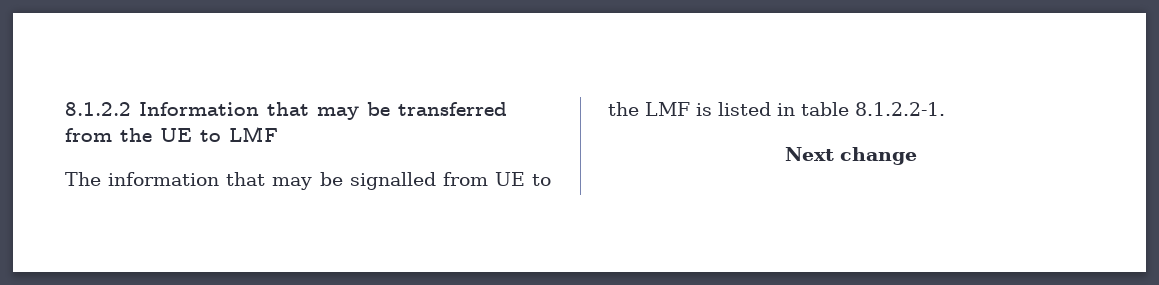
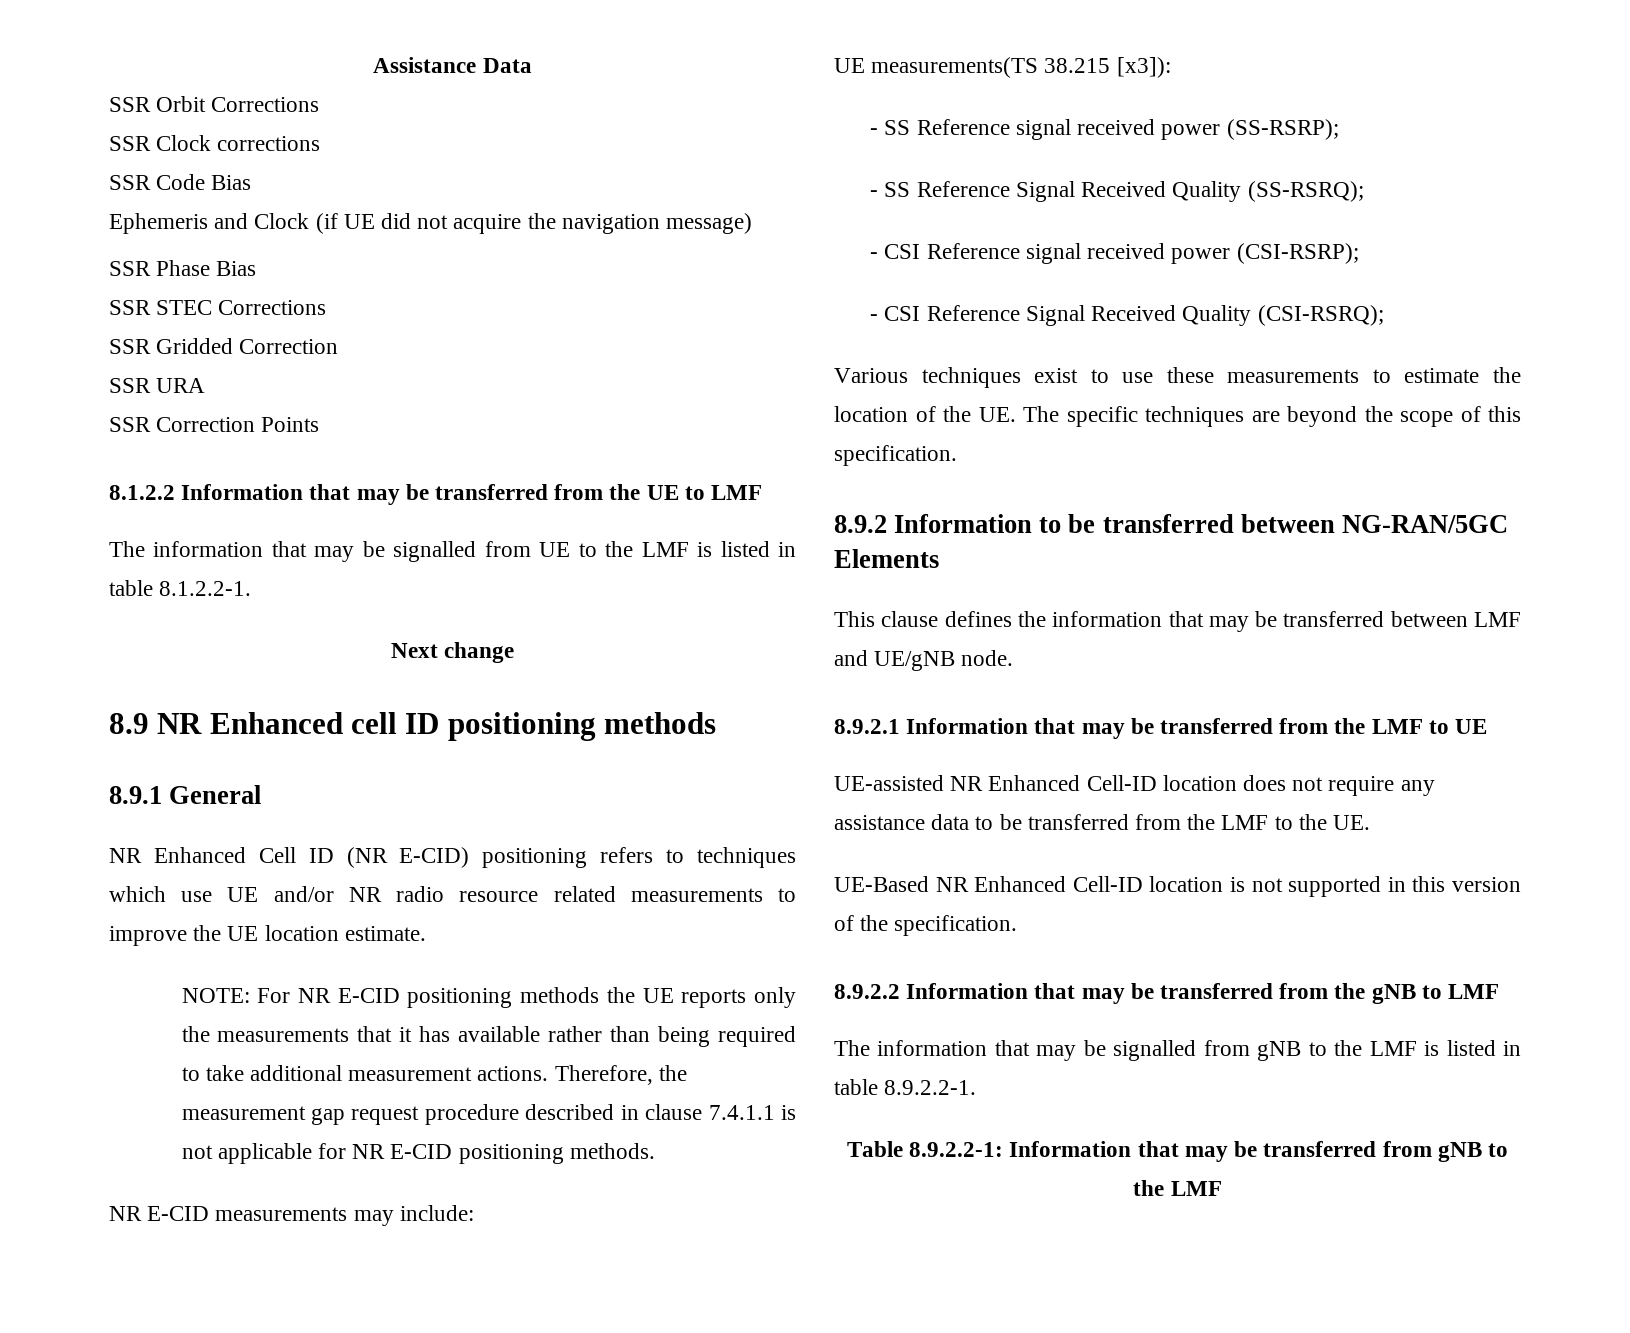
(65, 109) none -> [373,57,532,73] [109,96,320,112] [109,135,321,151] [109,174,252,190] [109,213,753,234] [109,260,257,276] [109,300,327,315] [109,338,339,354] [109,378,206,393] [109,417,320,432] Assistance Data // SSR Orbit Corrections // SSR Clock corrections // SSR Code Bias // Ephemeris and Clock (if UE did not acquire the navigation message) // SSR Phase Bias // SSR STEC Corrections // SSR Gridded Correction // SSR URA // SSR Correction Points //
(917, 156) none -> [109,712,717,741] [109,785,262,804] [109,847,797,868] [109,886,796,902] [109,925,426,946] [181,987,797,1008] [181,1026,796,1047] [181,1065,687,1085] [181,1104,797,1125] [181,1143,655,1164] [109,1205,474,1226] [834,57,1171,78] [870,119,1339,140] [870,181,1364,202] [870,243,1359,264] [870,305,1384,326] [834,367,1521,388] [834,406,1521,427] [834,445,957,466] [834,514,1508,533] [834,549,939,568] [834,611,1521,632] [834,650,1014,671] [834,718,1488,739] [834,775,1435,796] [834,814,1371,830] [834,876,1521,897] [834,915,1018,936] [834,983,1500,1004] [834,1040,1521,1061] [834,1079,977,1095] [847,1141,1508,1162] [1133,1180,1222,1196] // 8.9 NR Enhanced cell ID positioning methods // 8.9.1 General // NR Enhanced Cell ID (NR E-CID) positioning refers to techniques which use UE and/or NR radio resource related measurements to improve the UE location estimate. // NOTE: For NR E-CID positioning methods the UE reports only the measurements that it has available rather than being required to take additional measurement actions. Therefore, the measurement gap request procedure described in clause 7.4.1.1 is not applicable for NR E-CID positioning methods. // NR E-CID measurements may include: // UE measurements(TS 38.215 [x3]): // - SS Reference signal received power (SS-RSRP); // - SS Reference Signal Received Quality (SS-RSRQ); // - CSI Reference signal received power (CSI-RSRP); // - CSI Reference Signal Received Quality (CSI-RSRQ); // Various techniques exist to use these measurements to estimate the location of the UE. The specific techniques are beyond the scope of this specification. // 8.9.2 Information to be transferred between NG-RAN/5GC Elements // This clause defines the information that may be transferred between LMF and UE/gNB node. // 8.9.2.1 Information that may be transferred from the LMF to UE // UE-assisted NR Enhanced Cell-ID location does not require any assistance data to be transferred from the LMF to the UE. // UE-Based NR Enhanced Cell-ID location is not supported in this version of the specification. // 8.9.2.2 Information that may be transferred from the gNB to LMF // The information that may be signalled from gNB to the LMF is listed in table 8.9.2.2-1. // Table 8.9.2.2-1: Information that may be transferred from gNB to the LMF

